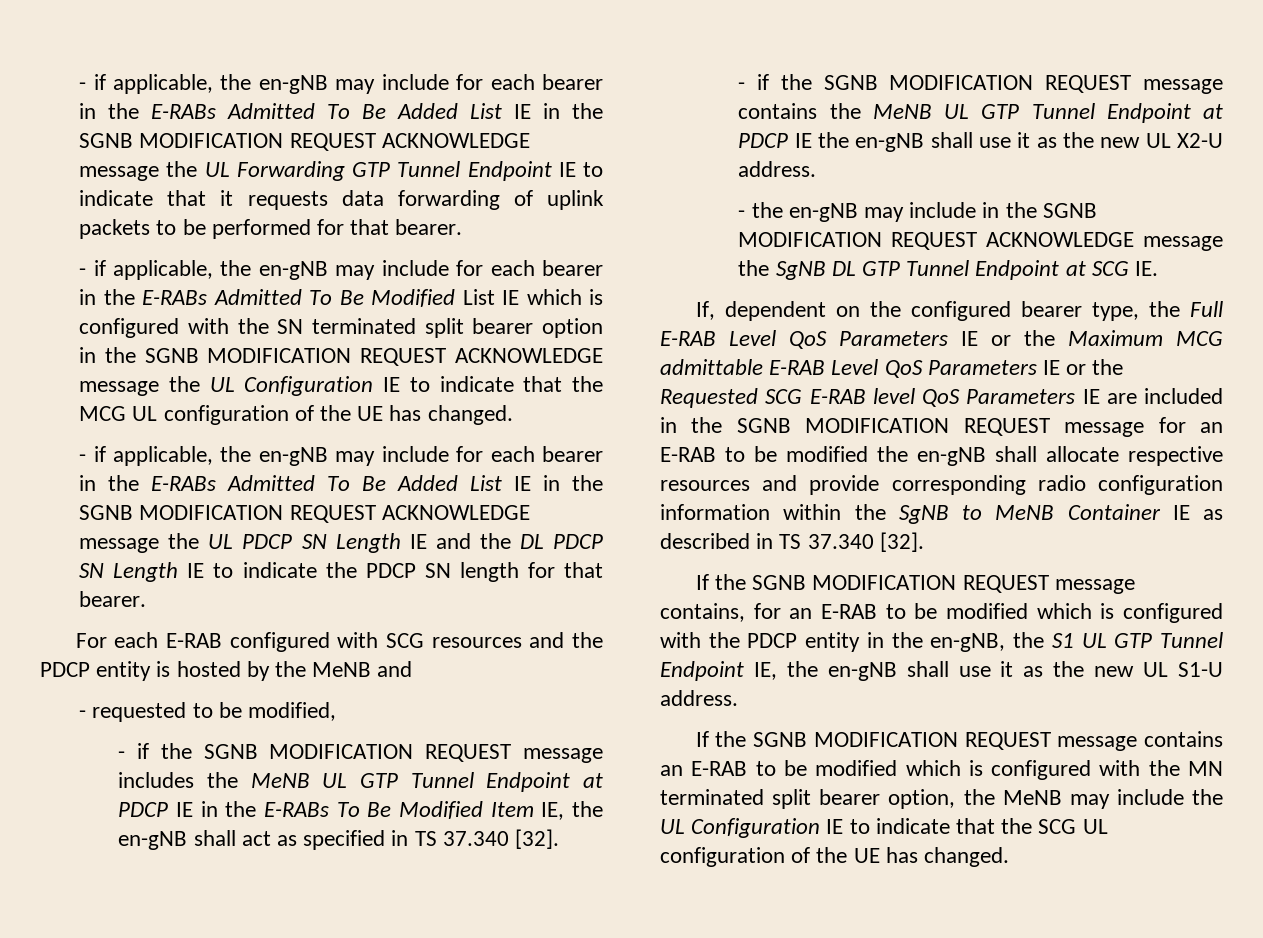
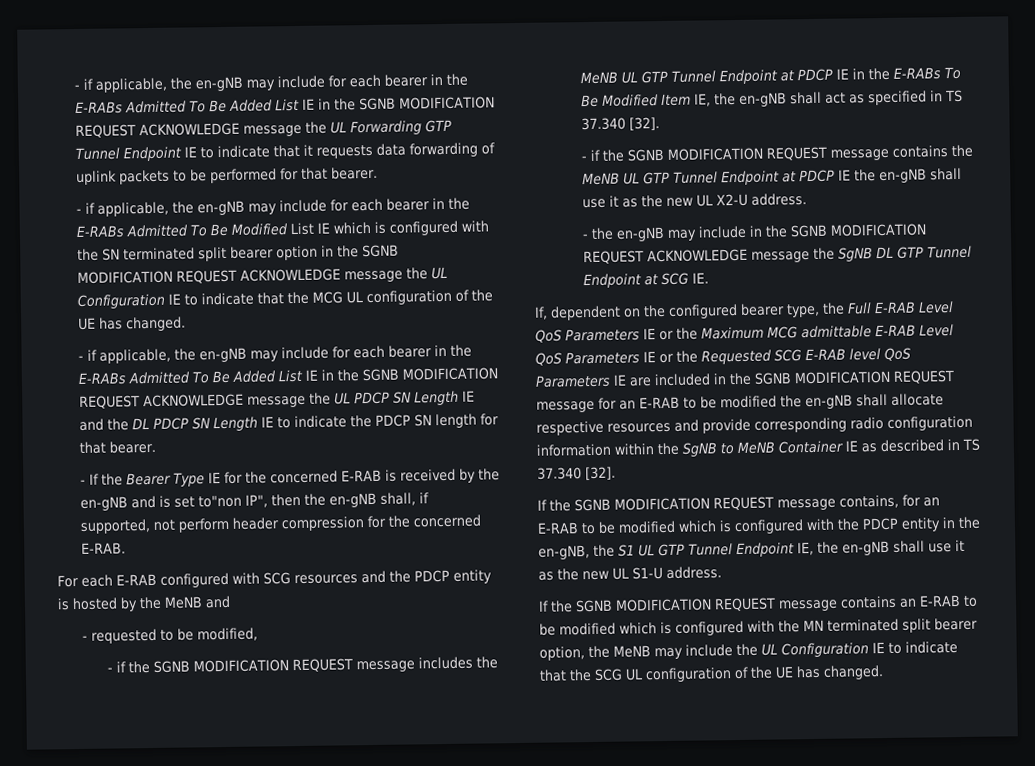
(147, 599) none -> [80,468,501,487] [80,492,430,511] [80,514,482,534] [81,542,127,554] // - If the Bearer Type IE for the concerned E-RAB is received by the en-gNB and is set to"non IP", then the en-gNB shall, if supported, not perform header compression for the concerned E-RAB.

